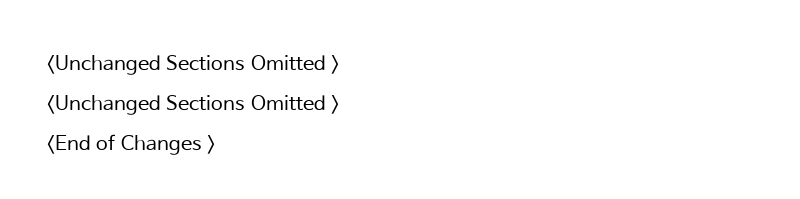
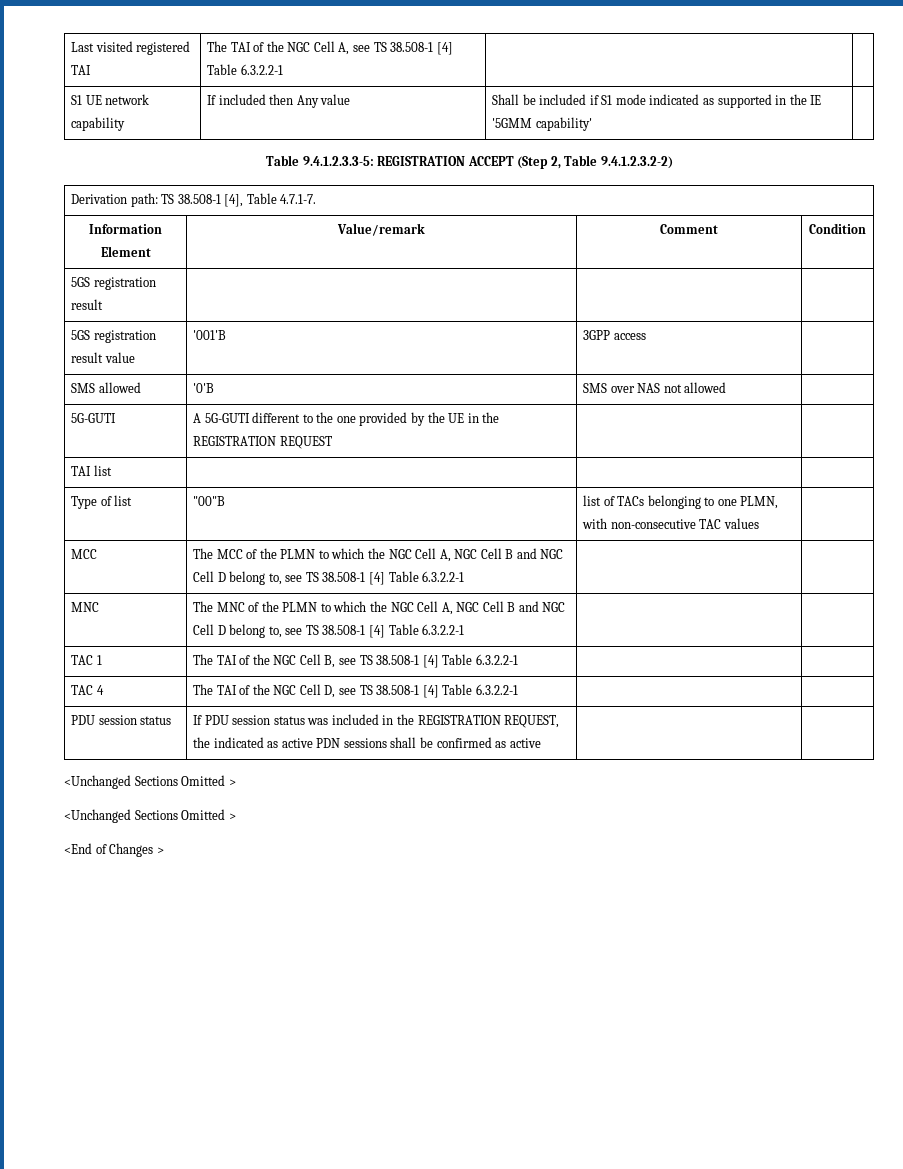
(46, 65) none -> [71,41,191,55] [71,65,92,75] [207,41,453,55] [207,64,283,75] [71,94,150,105] [71,117,126,131] [207,94,351,108] [492,94,822,108] [492,117,592,131] [266,155,673,169] [71,193,317,207] [89,224,162,234] [100,246,151,257] [337,223,425,236] [660,224,718,234] [809,223,866,234] [71,277,156,290] [71,299,104,310] [71,330,156,343] [71,352,135,363] [193,330,227,340] [583,330,646,340] [71,382,141,393] [193,383,215,393] [583,382,727,393] [71,413,117,423] [193,412,500,426] [193,436,332,449] [71,465,112,476] [71,495,133,509] [193,496,226,506] [583,495,779,509] [582,518,759,529] [71,549,98,559] [193,548,564,562] [193,571,465,585] [71,602,100,612] [193,601,566,615] [193,624,465,638] [71,655,102,665] [193,654,518,668] [71,685,104,695] [193,684,518,698] [71,715,172,725] [193,714,560,728] [193,737,541,748] Last visited registered TAI | The TAI of the NGC Cell A, see TS 38.508-1 [4] Table 6.3.2.2-1 | | // S1 UE network capability | If included then Any value | Shall be included if S1 mode indicated as supported in the IE '5GMM capability' | // Table 9.4.1.2.3.3-5: REGISTRATION ACCEPT (Step 2, Table 9.4.1.2.3.2-2) // Derivation path: TS 38.508-1 [4], Table 4.7.1-7. // Information Element | Value/remark | Comment | Condition // 5GS registration result | | | // 5GS registration result value | '001'B | 3GPP access | // SMS allowed | '0'B | SMS over NAS not allowed | // 5G-GUTI | A 5G-GUTI different to the one provided by the UE in the REGISTRATION REQUEST | | // TAI list | | | // Type of list | "00"B | list of TACs belonging to one PLMN, with non-consecutive TAC values | // MCC | The MCC of the PLMN to which the NGC Cell A, NGC Cell B and NGC Cell D belong to, see TS 38.508-1 [4] Table 6.3.2.2-1 | | // MNC | The MNC of the PLMN to which the NGC Cell A, NGC Cell B and NGC Cell D belong to, see TS 38.508-1 [4] Table 6.3.2.2-1 | | // TAC 1 | The TAI of the NGC Cell B, see TS 38.508-1 [4] Table 6.3.2.2-1 | | // TAC 4 | The TAI of the NGC Cell D, see TS 38.508-1 [4] Table 6.3.2.2-1 | | // PDU session status | If PDU session status was included in the REGISTRATION REQUEST, the indicated as active PDN sessions shall be confirmed as active | | //

